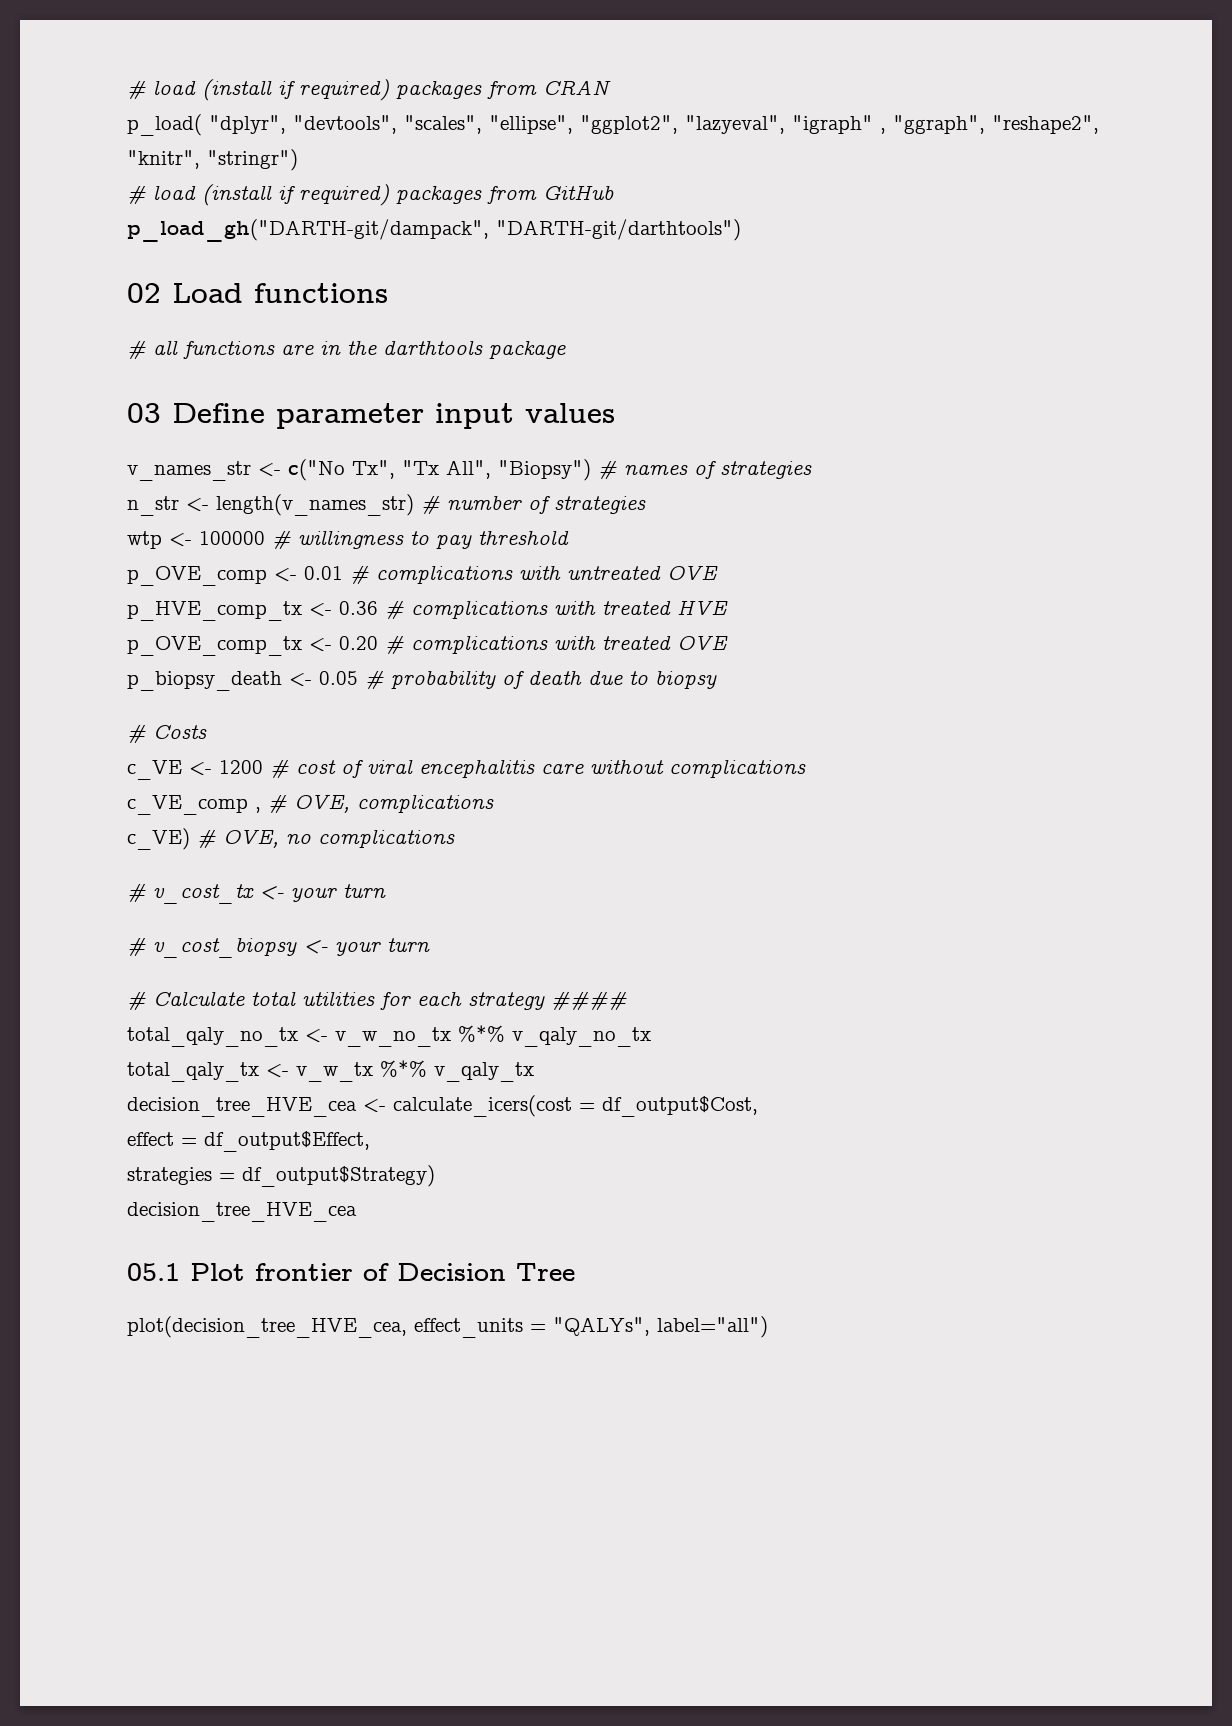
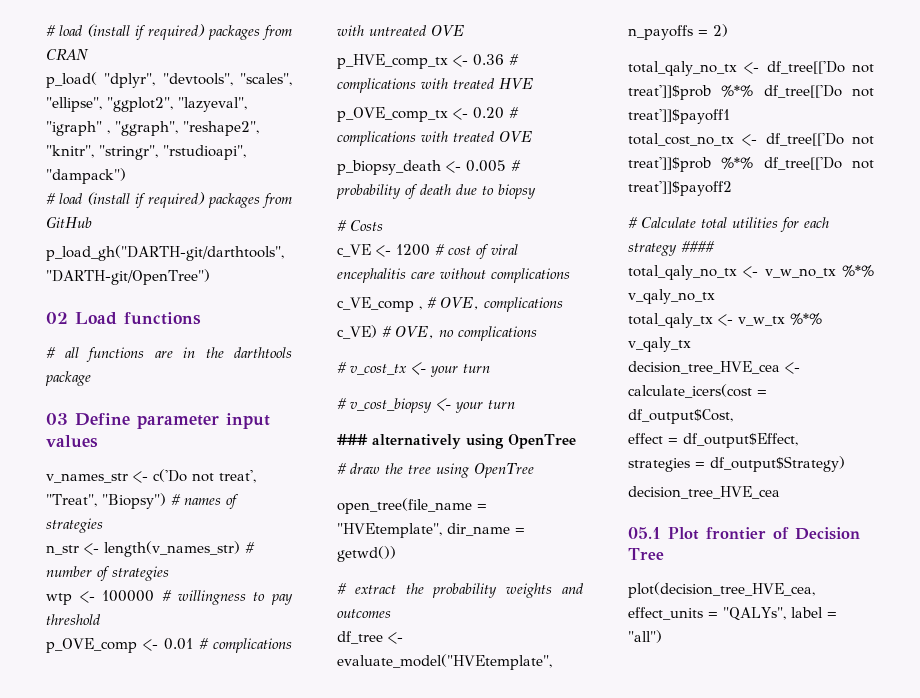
[207,149,298,171] "stringr") -> [99,145,246,160] [46,168,126,184] "stringr", "rstudioapi", "dampack")
[127,219,741,242] p_load_gh("DARTH-git/dampack", "DARTH-git/darthtools") -> [46,245,284,261] [46,269,210,285] p_load_gh("DARTH-git/darthtools", "DARTH-git/OpenTree")
[288,459,491,481] c("No Tx", "Tx All", -> [153,469,256,483] [46,494,97,507] c('Do not treat', "Treat",
[319,671,358,685] 0.05 -> [466,160,506,172] 0.005
(430, 945) none -> [337,434,576,449] [337,463,534,478] [337,498,487,514] [337,523,525,538] [337,546,396,562] [337,583,584,598] [337,609,391,618] [337,631,403,644] [337,654,552,670] [628,24,728,40] [628,61,874,76] [628,85,874,100] [628,109,730,124] [628,133,874,146] [628,157,874,172] [628,181,732,196] // ### alternatively using OpenTree // # draw the tree using OpenTree // open_tree(file_name = "HVEtemplate", dir_name = getwd()) // # extract the probability weights and outcomes // df_tree <- evaluate_model("HVEtemplate", n_payoffs = 2) // total_qaly_no_tx <- df_tree[['Do not treat']]$prob %*% df_tree[['Do not treat']]$payoff1 // total_cost_no_tx <- df_tree[['Do not treat']]$prob %*% df_tree[['Do not treat']]$payoff2
[657,1316,768,1338] label="all") -> [790,607,837,618] [628,630,662,643] label = "all")

